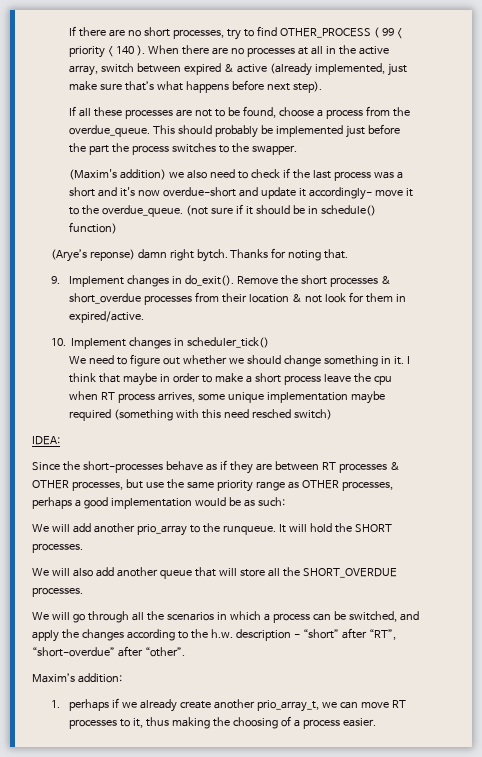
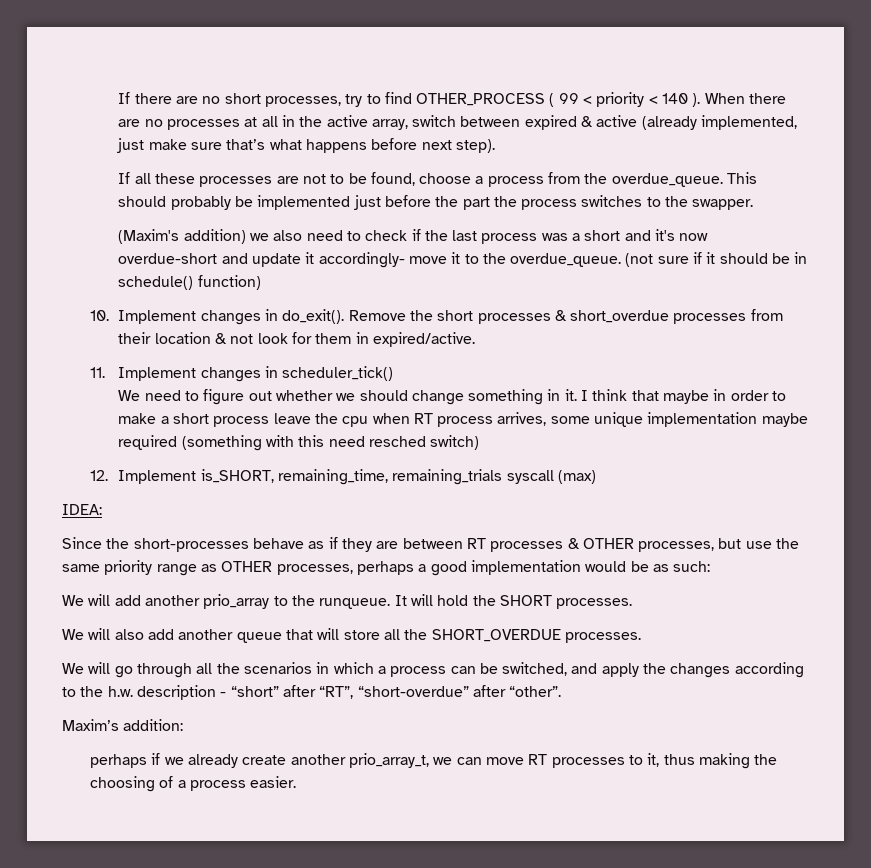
[50,248,349,262] [50,276,60,284] (Arye’s reponse) damn right bytch. Thanks for noting that. // 9. -> [90,310,110,321] 10.
[50,338,66,346] 10. -> [90,367,106,378] 11.
(333, 414) none -> [90,469,596,485] // 12. Implement is_SHORT, remaining_time, remaining_trials syscall (max)
[50,700,60,708] 1. -> (184, 725) none

